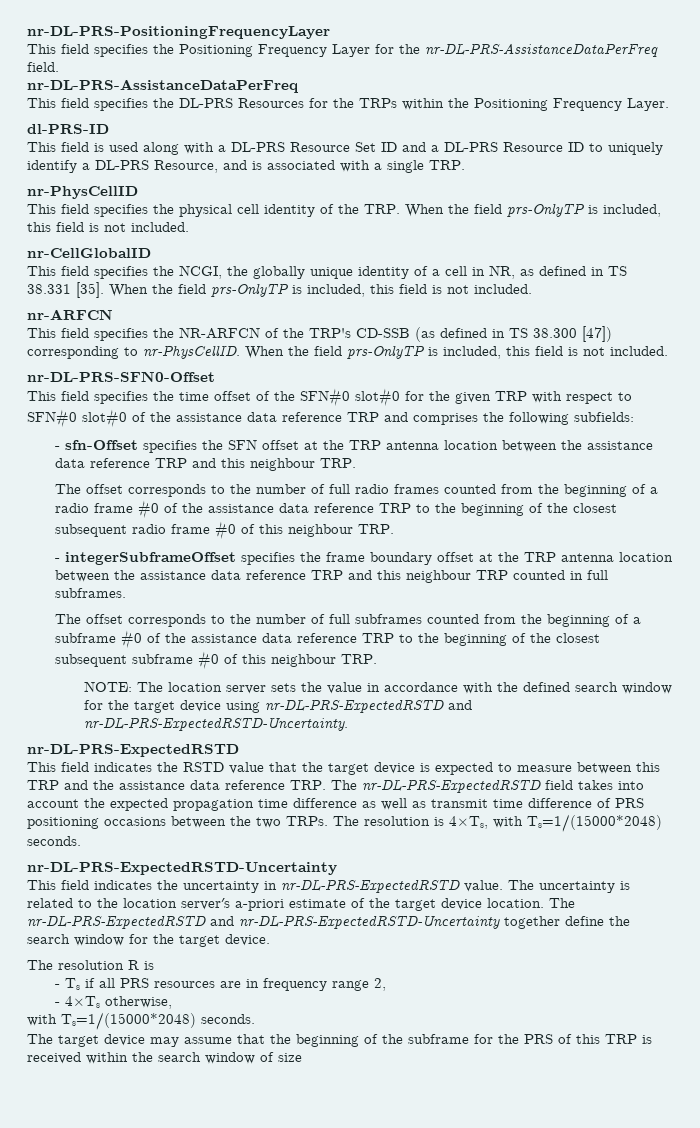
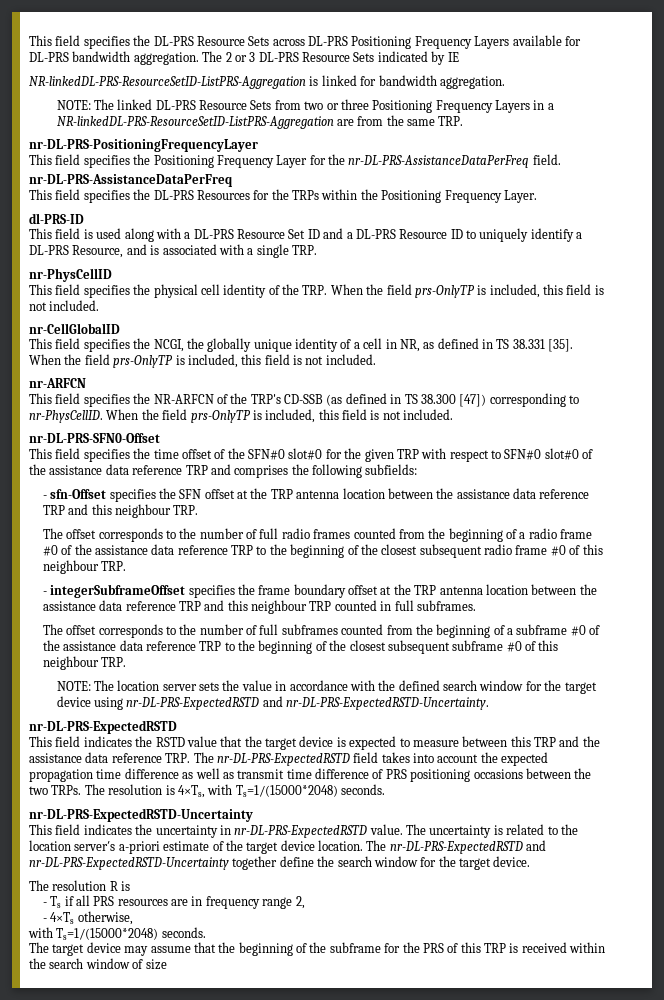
(27, 32) none -> [29,35,581,49] [29,51,459,65] [29,75,505,89] [56,99,554,113] [56,115,464,129] This field specifies the DL-PRS Resource Sets across DL-PRS Positioning Frequency Layers available for DL-PRS bandwidth aggregation. The 2 or 3 DL-PRS Resource Sets indicated by IE // NR-linkedDL-PRS-ResourceSetID-ListPRS-Aggregation is linked for bandwidth aggregation. // NOTE: The linked DL-PRS Resource Sets from two or three Positioning Frequency Layers in a NR-linkedDL-PRS-ResourceSetID-ListPRS-Aggregation are from the same TRP. //

